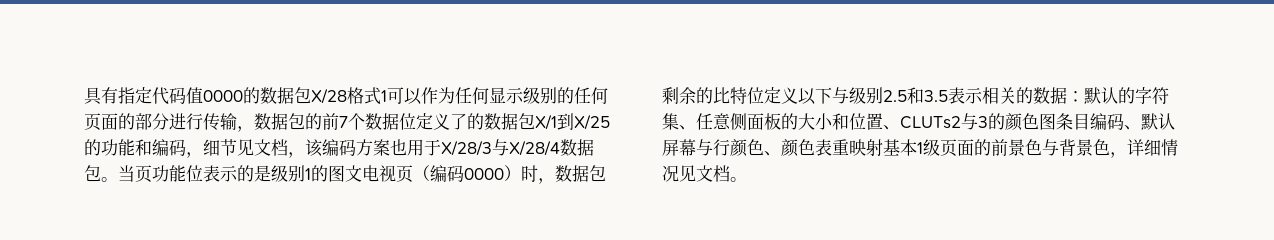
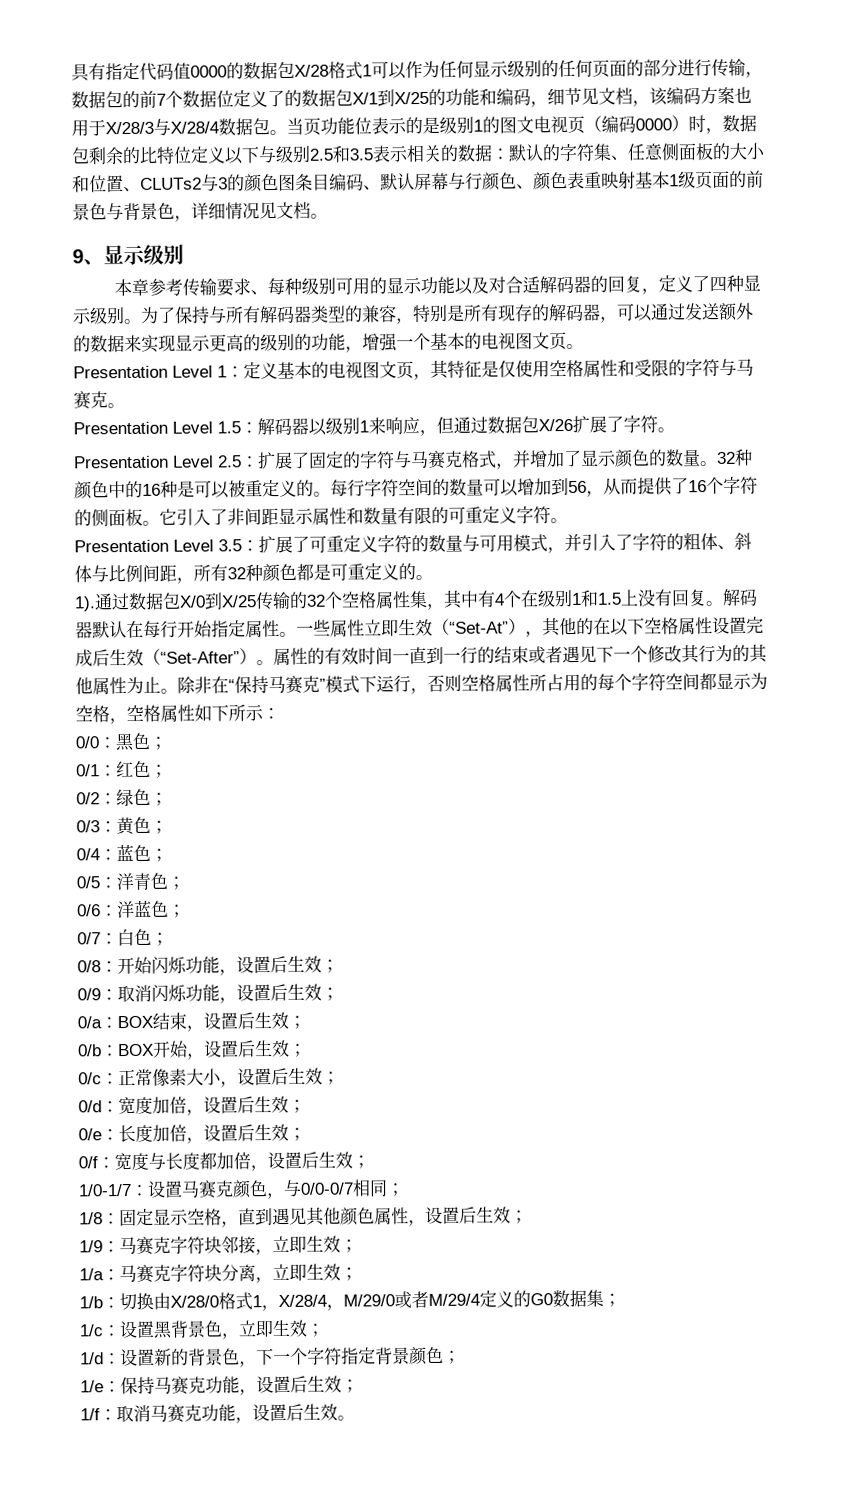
(747, 179) none -> [72,244,184,266] [114,274,762,297] [72,302,754,325] [73,332,584,353] [73,358,754,381] [73,391,125,410] [73,415,675,437] [74,448,753,470] [74,476,758,500] [74,506,568,527] [74,532,752,554] [74,563,433,584] [74,588,758,612] [75,616,764,639] [75,643,768,667] [75,672,768,695] [75,704,280,725] [75,732,167,752] [76,760,168,778] [76,788,168,807] [76,816,168,836] [76,843,168,862] [76,872,185,891] [77,899,186,919] [77,928,169,947] [77,955,339,976] [77,983,339,1004] [77,1011,306,1032] [78,1039,307,1060] [78,1067,340,1088] [78,1095,306,1116] [78,1123,306,1144] [78,1151,370,1172] [78,1179,405,1200] [79,1206,528,1228] [79,1235,358,1256] [79,1263,358,1284] [79,1289,621,1312] [79,1319,324,1340] [80,1346,461,1368] [80,1375,359,1396] [80,1403,355,1424] // 9、显示级别 // 本章参考传输要求、每种级别可用的显示功能以及对合适解码器的回复，定义了四种显示级别。为了保持与所有解码器类型的兼容，特别是所有现存的解码器，可以通过发送额外的数据来实现显示更高的级别的功能，增强一个基本的电视图文页。 // Presentation Level 1：定义基本的电视图文页，其特征是仅使用空格属性和受限的字符与马赛克。 // Presentation Level 1.5：解码器以级别1来响应，但通过数据包X/26扩展了字符。 // Presentation Level 2.5：扩展了固定的字符与马赛克格式，并增加了显示颜色的数量。32种颜色中的16种是可以被重定义的。每行字符空间的数量可以增加到56，从而提供了16个字符的侧面板。它引入了非间距显示属性和数量有限的可重定义字符。 // Presentation Level 3.5：扩展了可重定义字符的数量与可用模式，并引入了字符的粗体、斜体与比例间距，所有32种颜色都是可重定义的。 // 1).通过数据包X/0到X/25传输的32个空格属性集，其中有4个在级别1和1.5上没有回复。解码器默认在每行开始指定属性。一些属性立即生效（“Set-At”），其他的在以下空格属性设置完成后生效（“Set-After”）。属性的有效时间一直到一行的结束或者遇见下一个修改其行为的其他属性为止。除非在“保持马赛克”模式下运行，否则空格属性所占用的每个字符空间都显示为空格，空格属性如下所示： // 0/0：黑色； // 0/1：红色； // 0/2：绿色； // 0/3：黄色； // 0/4：蓝色； // 0/5：洋青色； // 0/6：洋蓝色； // 0/7：白色； // 0/8：开始闪烁功能，设置后生效； // 0/9：取消闪烁功能，设置后生效； // 0/a：BOX结束，设置后生效； // 0/b：BOX开始，设置后生效； // 0/c：正常像素大小，设置后生效； // 0/d：宽度加倍，设置后生效； // 0/e：长度加倍，设置后生效； // 0/f：宽度与长度都加倍，设置后生效； // 1/0-1/7：设置马赛克颜色，与0/0-0/7相同； // 1/8：固定显示空格，直到遇见其他颜色属性，设置后生效； // 1/9：马赛克字符块邻接，立即生效； // 1/a：马赛克字符块分离，立即生效； // 1/b：切换由X/28/0格式1，X/28/4，M/29/0或者M/29/4定义的G0数据集； // 1/c：设置黑背景色，立即生效； // 1/d：设置新的背景色，下一个字符指定背景颜色； // 1/e：保持马赛克功能，设置后生效； // 1/f：取消马赛克功能，设置后生效。

